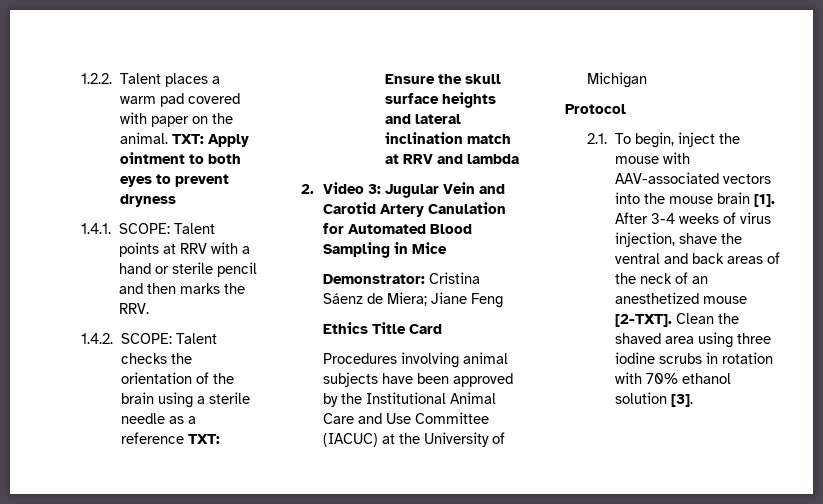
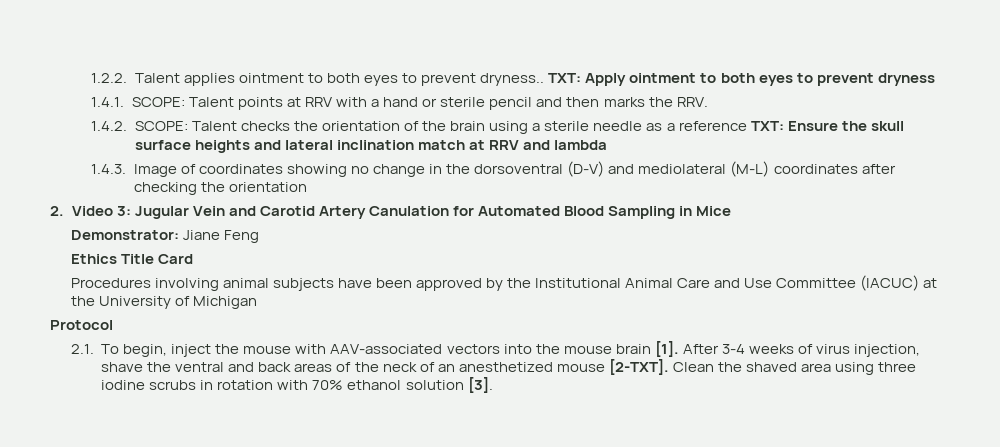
[164,73,220,87] [119,93,240,107] [119,112,233,127] [119,132,168,144] places a warm pad covered with paper on the animal. -> [183,73,545,86] applies ointment to both eyes to prevent dryness..
(519, 159) none -> [91,161,896,177] [133,182,307,195] // 1.4.3. Image of coordinates showing no change in the dorsoventral (D-V) and mediolateral (M-L) coordinates after checking the orientation
[429,272,481,284] [323,292,428,306] Cristina Sáenz de Miera; -> (179, 235) none

